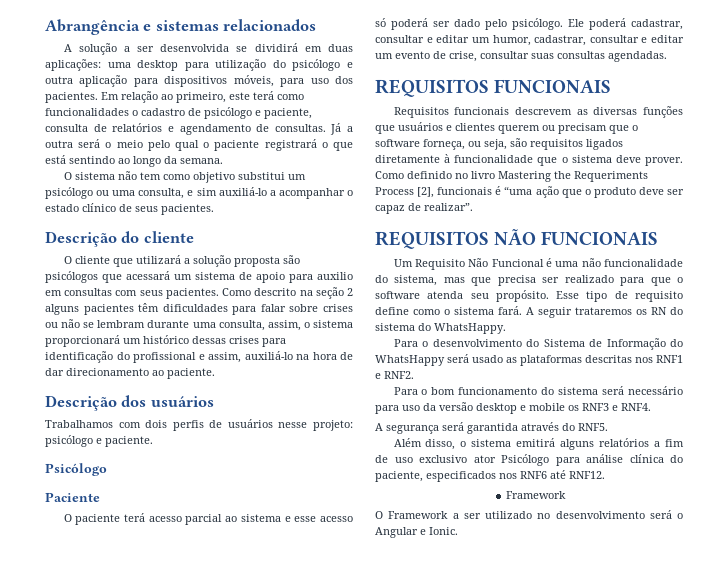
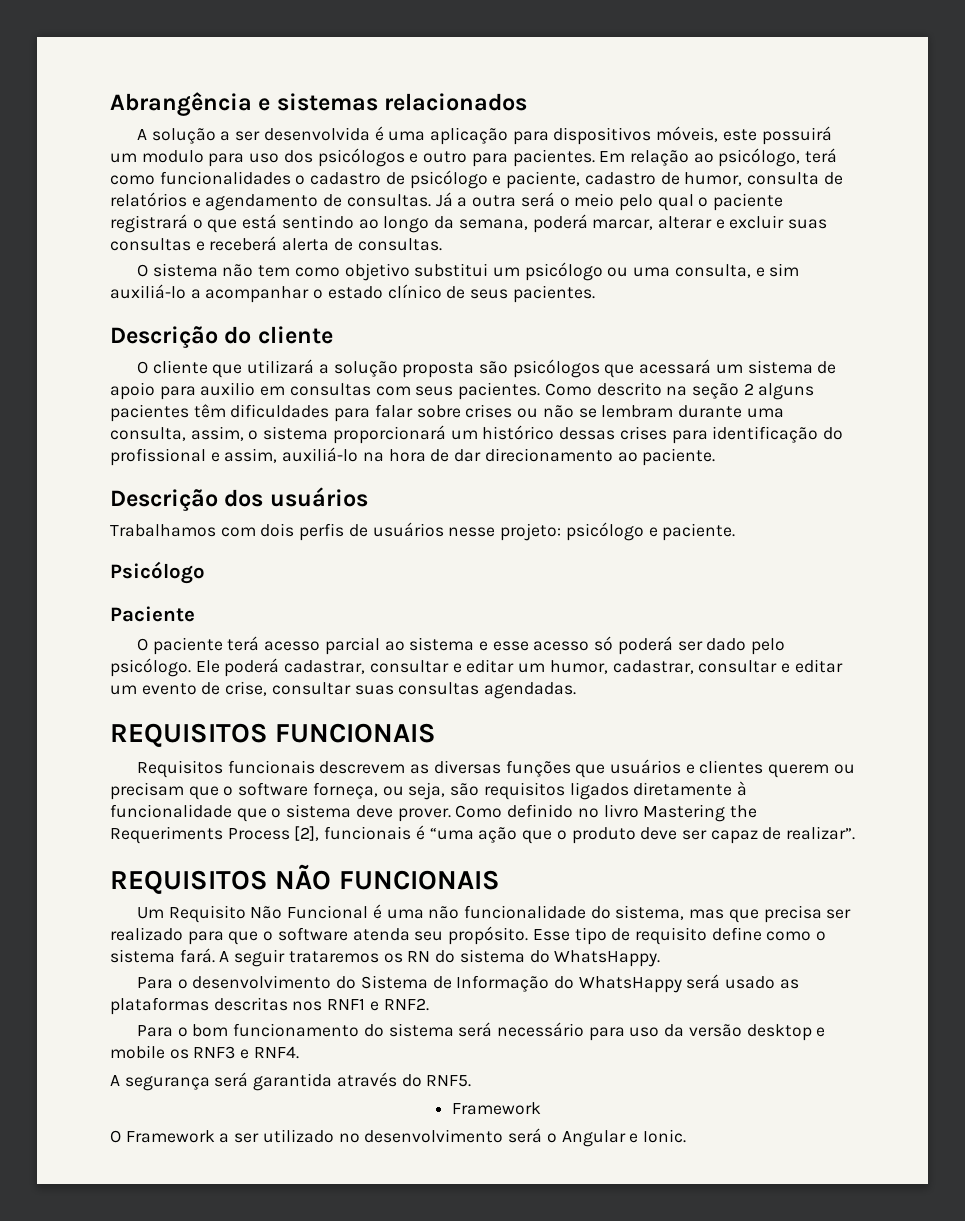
[236,43,353,52] [45,59,353,71] [45,75,353,87] se dividirá em duas aplicações: uma desktop para utilização do psicólogo e outra aplicação para dispositivos móveis, para uso dos -> [374,126,832,145] [110,148,508,167] é uma aplicação para dispositivos móveis, este possuirá um modulo para uso dos psicólogos e outro para
[176,92,250,103] primeiro, este -> [718,148,801,167] psicólogo,
(312, 113) none -> [584,172,743,186] cadastro de humor,
[180,158,223,164] semana. -> [458,214,828,233] [110,236,442,251] semana, poderá marcar, alterar e excluir suas consultas e receberá alerta de consultas.
[393,438,684,450] [375,454,683,466] [375,470,605,482] // Além disso, o sistema emitirá alguns relatórios a fim de uso exclusivo ator Psicólogo para análise clínica do paciente, especificados nos RNF6 até RNF12. -> (472, 1081) none

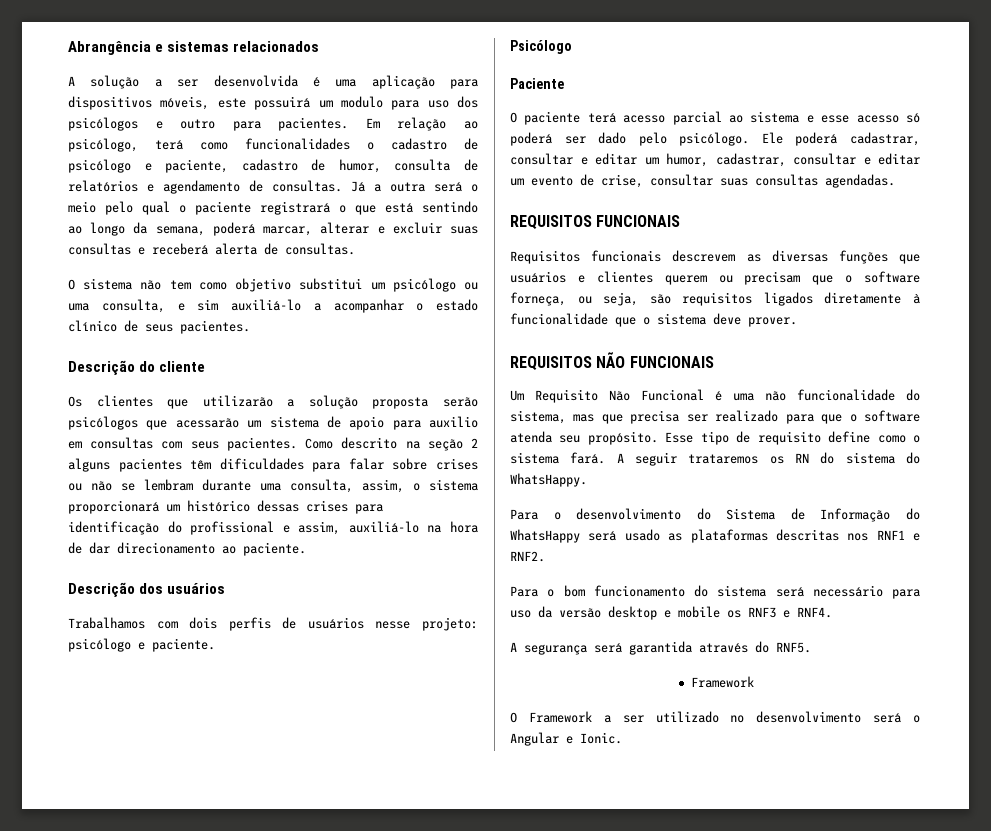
[136,359,315,378] O cliente que utilizará -> [68,395,273,409] Os clientes que utilizarão
[478,361,508,374] são -> [443,397,478,407] serão
[639,359,712,374] acessará -> [175,418,239,428] acessarão
[455,804,757,822] [110,825,856,844] Como definido no livro Mastering the Requeriments Process [2], funcionais é “uma ação que o produto deve ser capaz de realizar”. -> (797, 322) none

